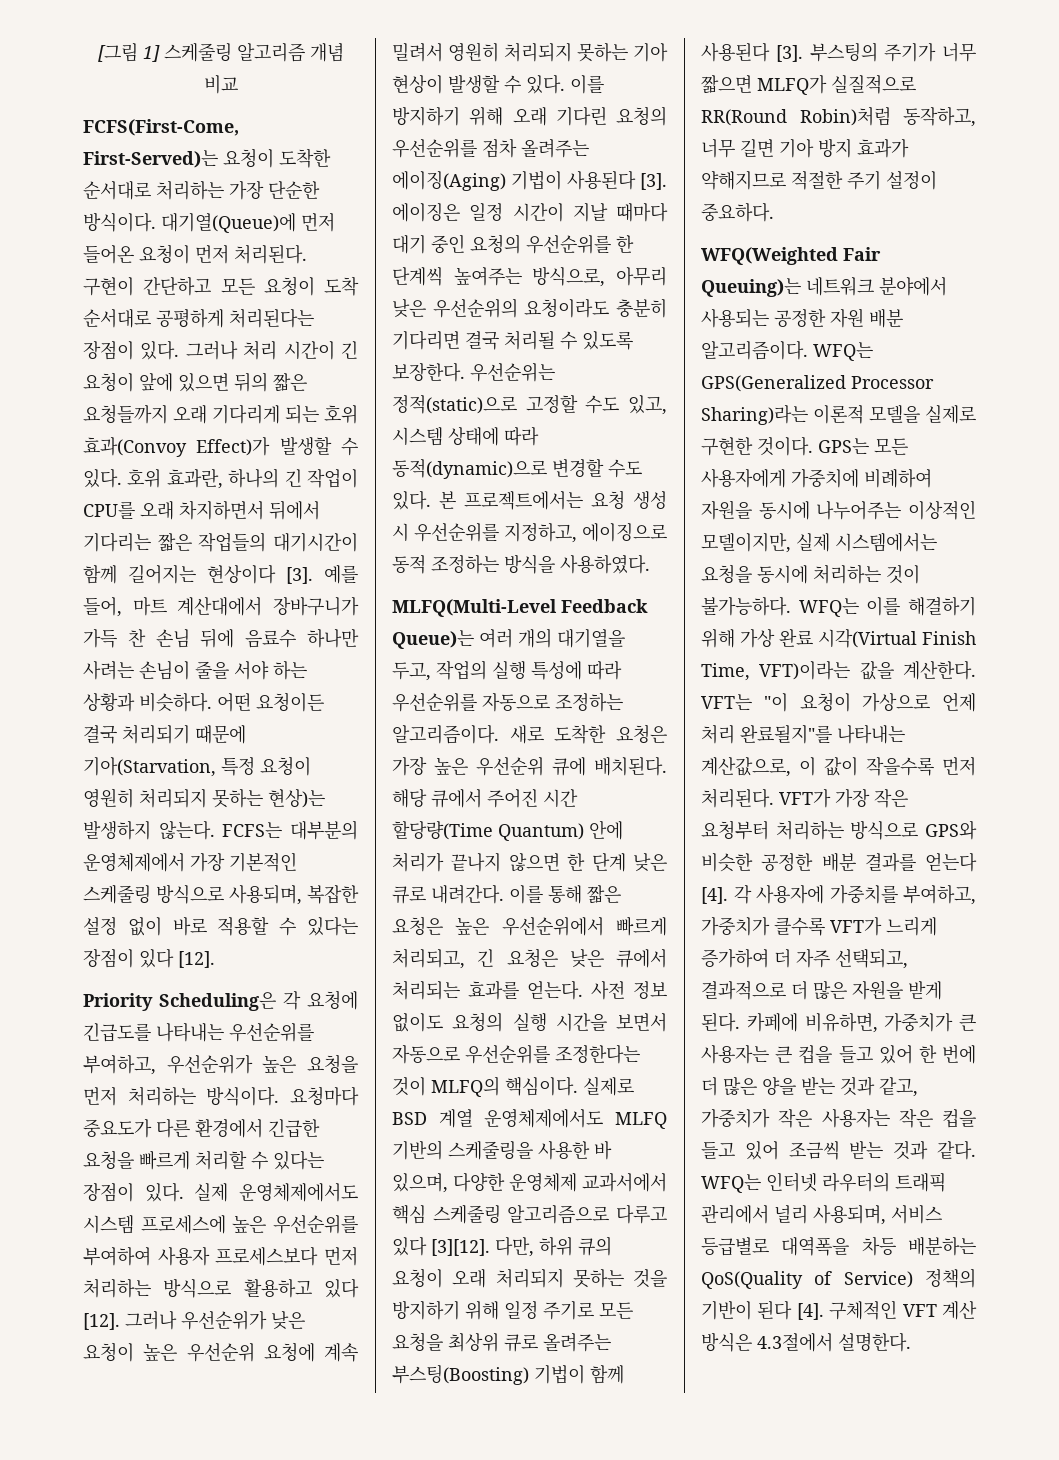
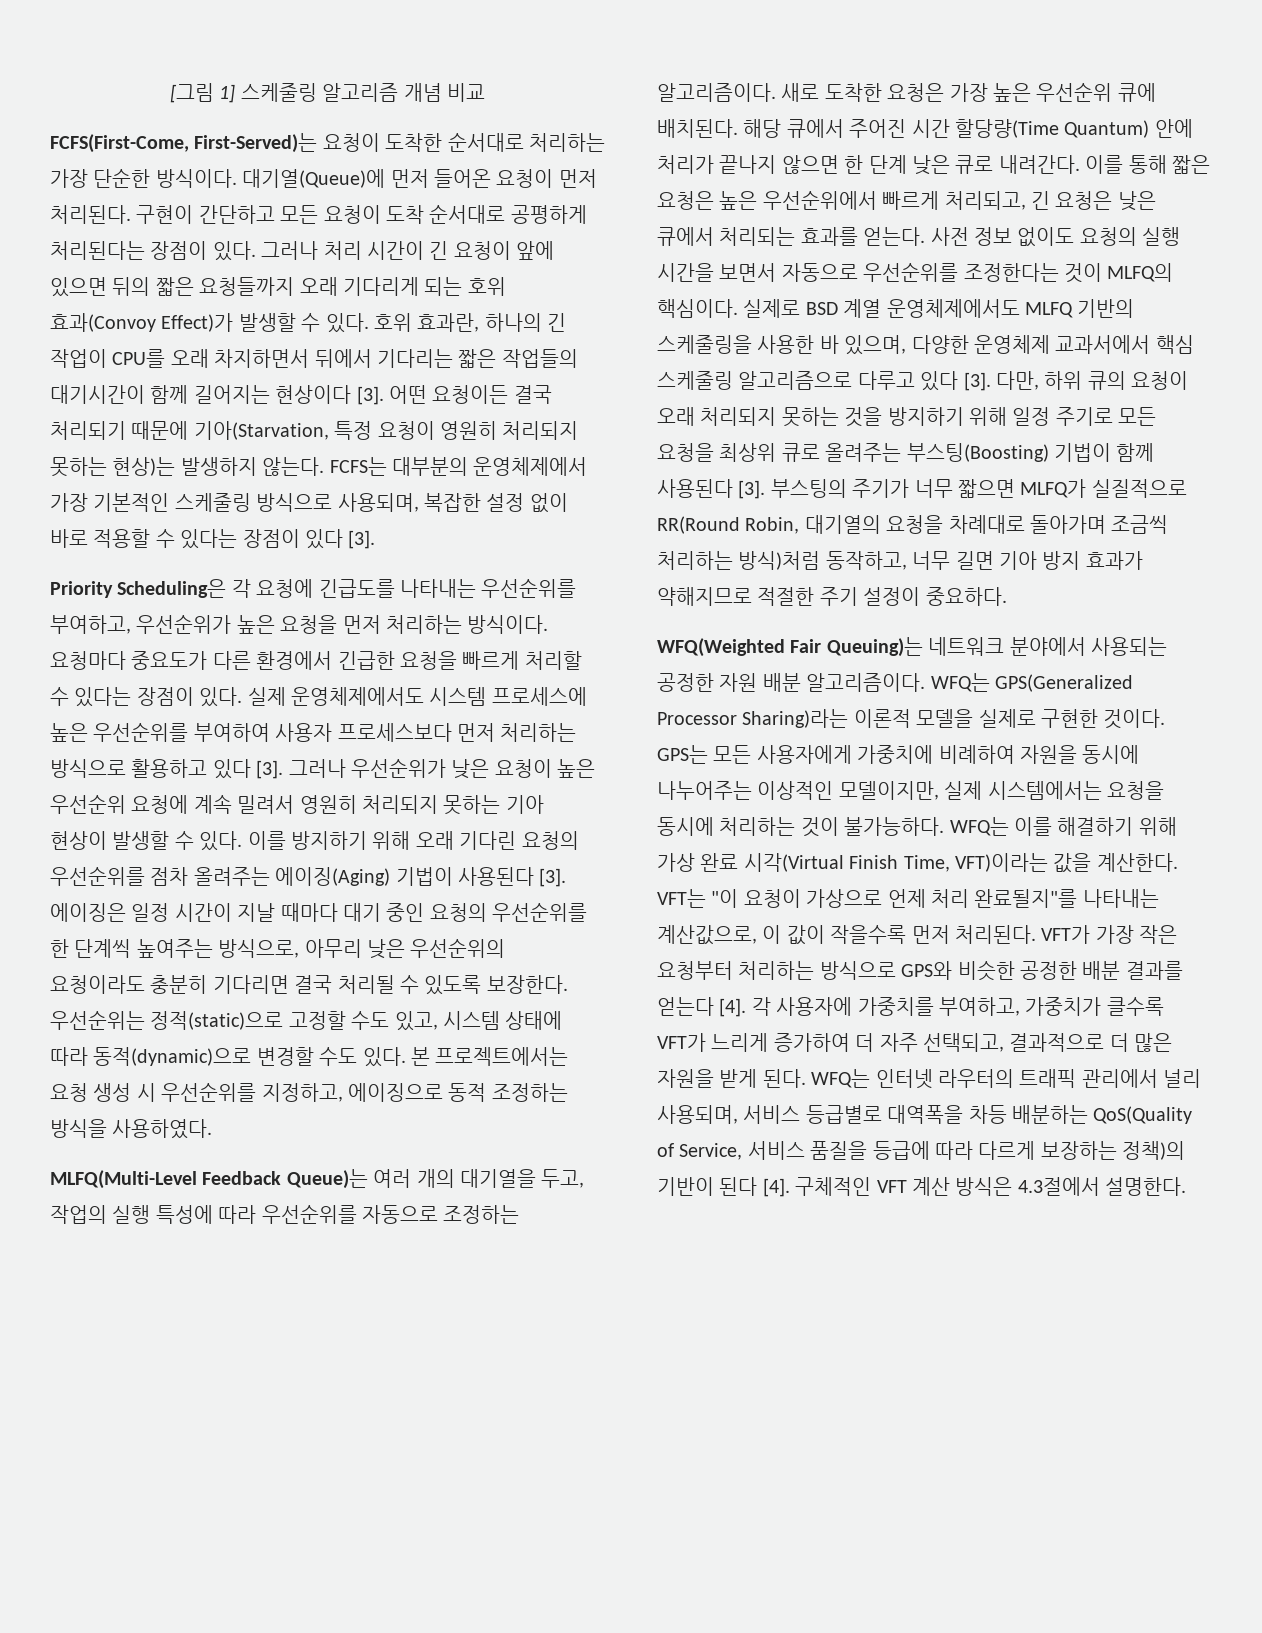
[324,565,358,584] [83,597,359,617] [83,628,359,648] [83,661,307,680] [83,692,212,712] 예를 들어, 마트 계산대에서 장바구니가 가득 찬 손님 뒤에 음료수 하나만 사려는 손님이 줄을 서야 하는 상황과 비슷하다. -> (384, 395) none
[178,951,215,968] [12]. -> [348,530,376,549] [3].
[83,1313,120,1330] [12]. -> [256,760,284,779] [3].
[431,1239,490,1256] [3][12]. -> [963,372,991,391] [3].
[799,106,891,126] Robin)처럼 -> [745,515,1169,534] [657,551,821,570] Robin, 대기열의 요청을 차례대로 돌아가며 조금씩 처리하는 방식)처럼
[746,1013,976,1033] [701,1044,976,1064] [701,1076,918,1097] [701,1108,976,1128] [701,1140,976,1160] 카페에 비유하면, 가중치가 큰 사용자는 큰 컵을 들고 있어 한 번에 더 많은 양을 받는 것과 같고, 가중치가 작은 사용자는 작은 컵을 들고 있어 조금씩 받는 것과 같다. -> (806, 1078) none
[843,1268,976,1288] Service) 정책의 -> [679,1141,1186,1160] Service, 서비스 품질을 등급에 따라 다르게 보장하는 정책)의

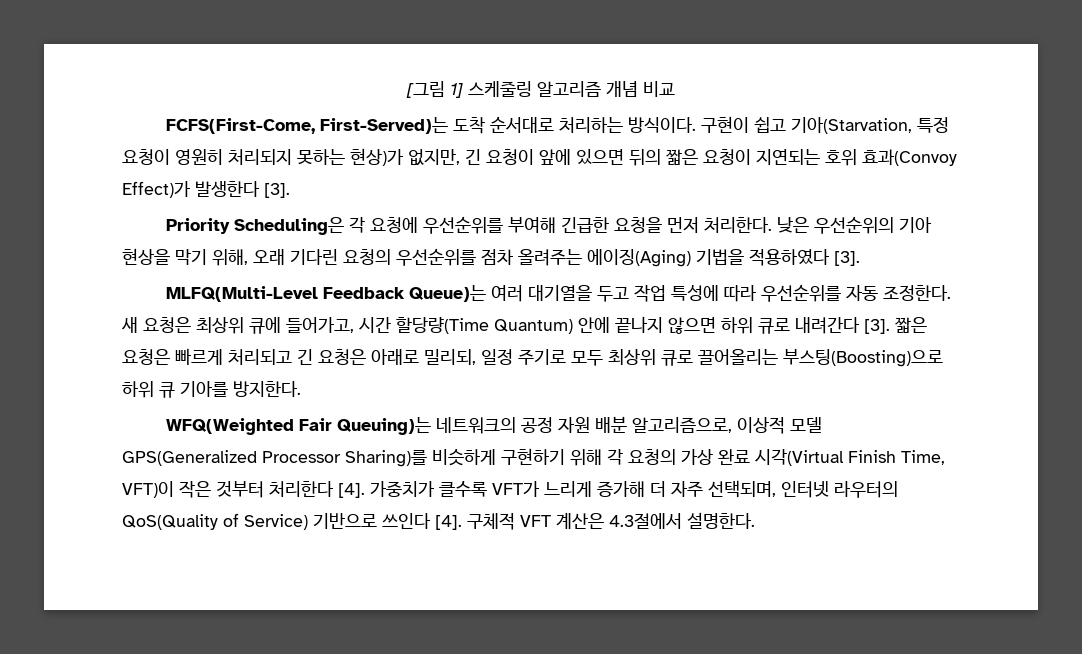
[322,132,605,152] [50,168,597,188] [50,204,587,224] [50,241,424,261] 요청이 도착한 순서대로 처리하는 가장 단순한 방식이다. 대기열(Queue)에 먼저 들어온 요청이 먼저 처리된다. 구현이 간단하고 모든 요청이 도착 순서대로 공평하게 처리된다는 장점이 있다. 그러나 처리 시간이 -> [452,116,949,134] [122,148,460,166] 도착 순서대로 처리하는 방식이다. 구현이 쉽고 기아(Starvation, 특정 요청이 영원히 처리되지 못하는 현상)가 없지만,
[199,277,506,296] [50,313,567,333] [50,349,578,368] [50,385,552,405] [50,421,579,440] [50,457,588,477] [50,493,568,513] [50,529,343,549] 요청들까지 오래 기다리게 되는 호위 효과(Convoy Effect)가 발생할 수 있다. 호위 효과란, 하나의 긴 작업이 CPU를 오래 차지하면서 뒤에서 기다리는 짧은 작업들의 대기시간이 함께 길어지는 현상이다 [3]. 어떤 요청이든 결국 처리되기 때문에 기아(Starvation, 특정 요청이 영원히 처리되지 못하는 현상)는 발생하지 않는다. FCFS는 대부분의 운영체제에서 가장 기본적인 스케줄링 방식으로 사용되며, 복잡한 설정 없이 바로 적용할 수 있다는 장점이 있다 -> [703,149,957,166] [122,181,260,198] 요청이 지연되는 호위 효과(Convoy Effect)가 발생한다
[318,578,577,598] [50,614,549,634] [50,651,582,670] [50,687,587,707] [50,722,577,742] [50,758,596,779] [50,794,544,815] [50,831,411,851] 긴급도를 나타내는 우선순위를 부여하고, 우선순위가 높은 요청을 먼저 처리하는 방식이다. 요청마다 중요도가 다른 환경에서 긴급한 요청을 빠르게 처리할 수 있다는 장점이 있다. 실제 운영체제에서도 시스템 프로세스에 높은 우선순위를 부여하여 사용자 프로세스보다 먼저 처리하는 방식으로 활용하고 있다 [3]. 그러나 우선순위가 낮은 요청이 높은 우선순위 요청에 계속 밀려서 영원히 처리되지 못하는 기아 현상이 발생할 수 있다. 이를 방지하기 위해 -> [422,216,932,234] [122,248,248,266] 우선순위를 부여해 긴급한 요청을 먼저 처리한다. 낮은 우선순위의 기아 현상을 막기 위해,
[395,867,567,887] [50,902,588,922] [50,938,506,959] [50,975,568,995] [50,1010,563,1031] [50,1047,569,1067] [50,1082,568,1102] [50,1119,213,1139] [50,1169,585,1189] [50,1204,520,1224] [657,82,1156,102] [657,119,907,138] 기법이 사용된다 [3]. 에이징은 일정 시간이 지날 때마다 대기 중인 요청의 우선순위를 한 단계씩 높여주는 방식으로, 아무리 낮은 우선순위의 요청이라도 충분히 기다리면 결국 처리될 수 있도록 보장한다. 우선순위는 정적(static)으로 고정할 수도 있고, 시스템 상태에 따라 동적(dynamic)으로 변경할 수도 있다. 본 프로젝트에서는 요청 생성 시 우선순위를 지정하고, 에이징으로 동적 조정하는 방식을 사용하였다. // MLFQ(Multi-Level Feedback Queue)는 여러 개의 대기열을 두고, 작업의 실행 특성에 따라 우선순위를 자동으로 조정하는 알고리즘이다. 새로 도착한 요청은 가장 높은 우선순위 큐에 배치된다. 해당 큐에서 주어진 -> [696,249,860,266] [165,284,951,302] [121,317,354,334] 기법을 적용하였다 [3]. // MLFQ(Multi-Level Feedback Queue)는 여러 대기열을 두고 작업 특성에 따라 우선순위를 자동 조정한다. 새 요청은 최상위 큐에 들어가고,
[657,155,714,174] 처리가 -> (610, 325) none
[844,155,1210,175] [657,190,1156,211] [657,227,1181,247] [657,262,1174,283] [657,299,1135,318] [657,335,1194,355] [657,371,1189,391] [657,407,1157,427] [657,443,1155,462] [657,479,1187,499] [657,515,1169,534] [657,551,1143,570] [657,587,1007,606] [657,637,1167,657] [657,673,1133,692] [657,709,1166,729] [657,745,1140,764] [657,781,1164,800] [657,817,1177,837] 한 단계 낮은 큐로 내려간다. 이를 통해 짧은 요청은 높은 우선순위에서 빠르게 처리되고, 긴 요청은 낮은 큐에서 처리되는 효과를 얻는다. 사전 정보 없이도 요청의 실행 시간을 보면서 자동으로 우선순위를 조정한다는 것이 MLFQ의 핵심이다. 실제로 BSD 계열 운영체제에서도 MLFQ 기반의 스케줄링을 사용한 바 있으며, 다양한 운영체제 교과서에서 핵심 스케줄링 알고리즘으로 다루고 있다 [3]. 다만, 하위 큐의 요청이 오래 처리되지 못하는 것을 방지하기 위해 일정 주기로 모든 요청을 최상위 큐로 올려주는 부스팅(Boosting) 기법이 함께 사용된다 [3]. 부스팅의 주기가 너무 짧으면 MLFQ가 실질적으로 RR(Round Robin, 대기열의 요청을 차례대로 돌아가며 조금씩 처리하는 방식)처럼 동작하고, 너무 길면 기아 방지 효과가 약해지므로 적절한 주기 설정이 중요하다. // WFQ(Weighted Fair Queuing)는 네트워크 분야에서 사용되는 공정한 자원 배분 알고리즘이다. WFQ는 GPS(Generalized Processor Sharing)라는 이론적 모델을 실제로 구현한 것이다. GPS는 모든 사용자에게 가중치에 비례하여 자원을 동시에 나누어주는 이상적인 모델이지만, 실제 시스템에서는 요청을 동시에 처리하는 것이 불가능하다. WFQ는 이를 해결하기 위해 -> [721,317,927,334] [122,348,943,367] [122,381,301,398] [165,416,822,435] [122,448,676,467] 하위 큐로 내려간다 [3]. 짧은 요청은 빠르게 처리되고 긴 요청은 아래로 밀리되, 일정 주기로 모두 최상위 큐로 끌어올리는 부스팅(Boosting)으로 하위 큐 기아를 방지한다. // WFQ(Weighted Fair Queuing)는 네트워크의 공정 자원 배분 알고리즘으로, 이상적 모델 GPS(Generalized Processor Sharing)를 비슷하게 구현하기 위해 각 요청의
[955,853,1178,873] [657,889,1159,908] [657,925,1178,945] [657,960,1183,981] [657,997,1020,1017] VFT)이라는 값을 계산한다. VFT는 "이 요청이 가상으로 언제 처리 완료될지"를 나타내는 계산값으로, 이 값이 작을수록 먼저 처리된다. VFT가 가장 작은 요청부터 처리하는 방식으로 GPS와 비슷한 공정한 배분 결과를 얻는다 [4]. 각 사용자에 가중치를 부여하고, -> [122,480,365,498] VFT)이 작은 것부터 처리한다 [4].
[773,1033,850,1052] 증가하여 -> [597,481,645,497] 증가해
[923,1033,1173,1052] [657,1069,1202,1089] [657,1105,1193,1124] [657,1141,1186,1160] [657,1177,1013,1197] 선택되고, 결과적으로 더 많은 자원을 받게 된다. WFQ는 인터넷 라우터의 트래픽 관리에서 널리 사용되며, 서비스 등급별로 대역폭을 차등 배분하는 QoS(Quality of Service, 서비스 품질을 등급에 따라 다르게 보장하는 정책)의 기반이 된다 [4]. 구체적인 VFT 계산 방식은 -> [708,480,898,498] [122,512,604,530] 선택되며, 인터넷 라우터의 QoS(Quality of Service) 기반으로 쓰인다 [4]. 구체적 VFT 계산은

